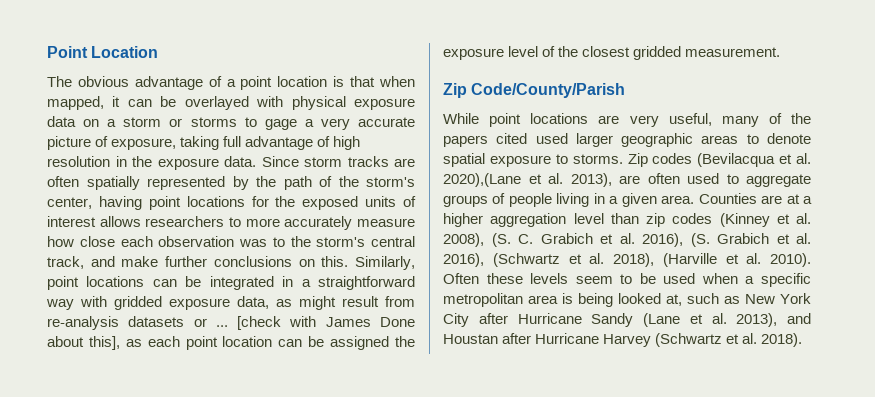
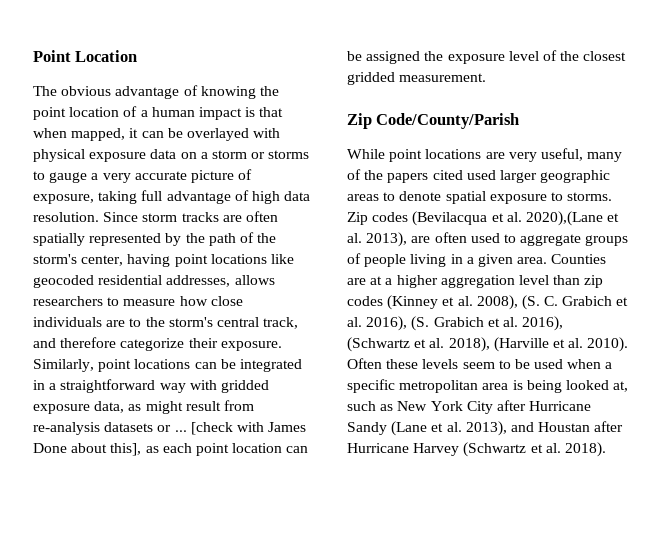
[226,76,328,90] a point location -> [200,86,279,99] [33,106,242,120] knowing the point location of a human impact
[264,119,297,130] gage -> [49,172,88,183] gauge
[47,156,256,170] resolution in the exposure data. -> [284,191,311,201] [33,212,99,222] data resolution.
[251,196,416,210] [47,216,96,227] for the exposed units of interest -> [270,254,294,264] [33,275,231,288] like geocoded residential addresses,
[245,216,353,230] more accurately -> (120, 301) none
[120,236,267,247] each observation was -> [33,317,126,327] individuals are
[121,256,349,267] make further conclusions on this. -> [60,337,282,351] therefore categorize their exposure.

